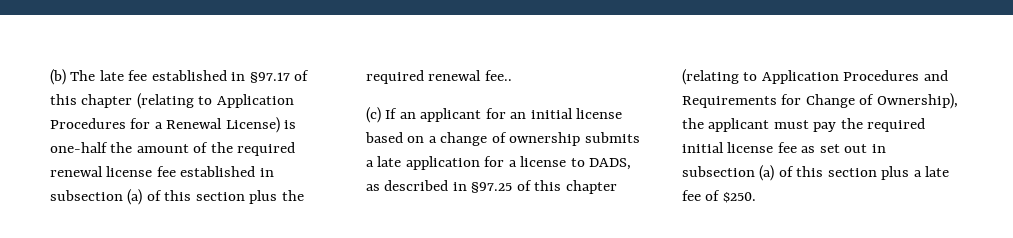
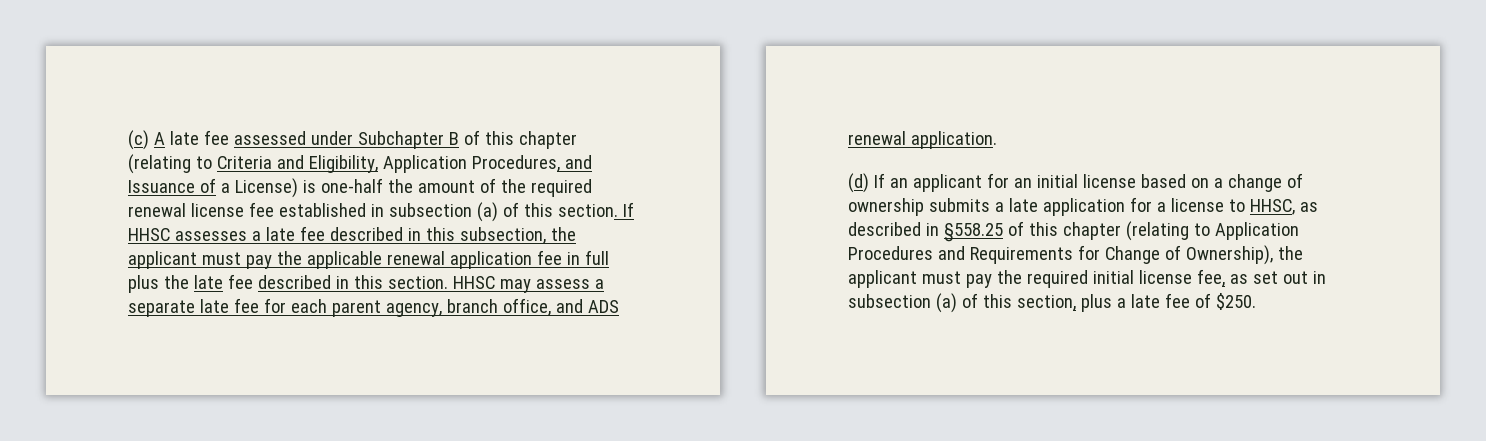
[50,69,310,85] [50,93,294,109] [50,118,223,129] (b) The late fee established in §97.17 of this chapter (relating to Application Procedures for a Renewal -> [128,130,577,150] [128,154,592,174] [128,178,230,193] (c) A late fee assessed under Subchapter B of this chapter (relating to Criteria and Eligibility, Application Procedures, and Issuance of a
[195,190,304,204] [366,70,512,84] [366,107,381,123] section plus the required renewal fee.. // (c) -> [557,202,634,217] [128,226,576,244] [128,250,609,269] [128,274,604,293] [128,298,619,317] [848,131,997,149] [848,173,869,193] section. If HHSC assesses a late fee described in this subsection, the applicant must pay the applicable renewal application fee in full plus the late fee described in this section. HHSC may assess a separate late fee for each parent agency, branch office, and ADS renewal application. // (d)
[589,158,632,170] DADS, -> [1249,199,1295,215] HHSC,
[471,182,513,193] §97.25 -> [943,223,1003,242] §558.25
[777,142,797,153] fee -> [1196,269,1225,287] fee,
[827,168,877,177] section -> [1016,295,1076,311] section,

